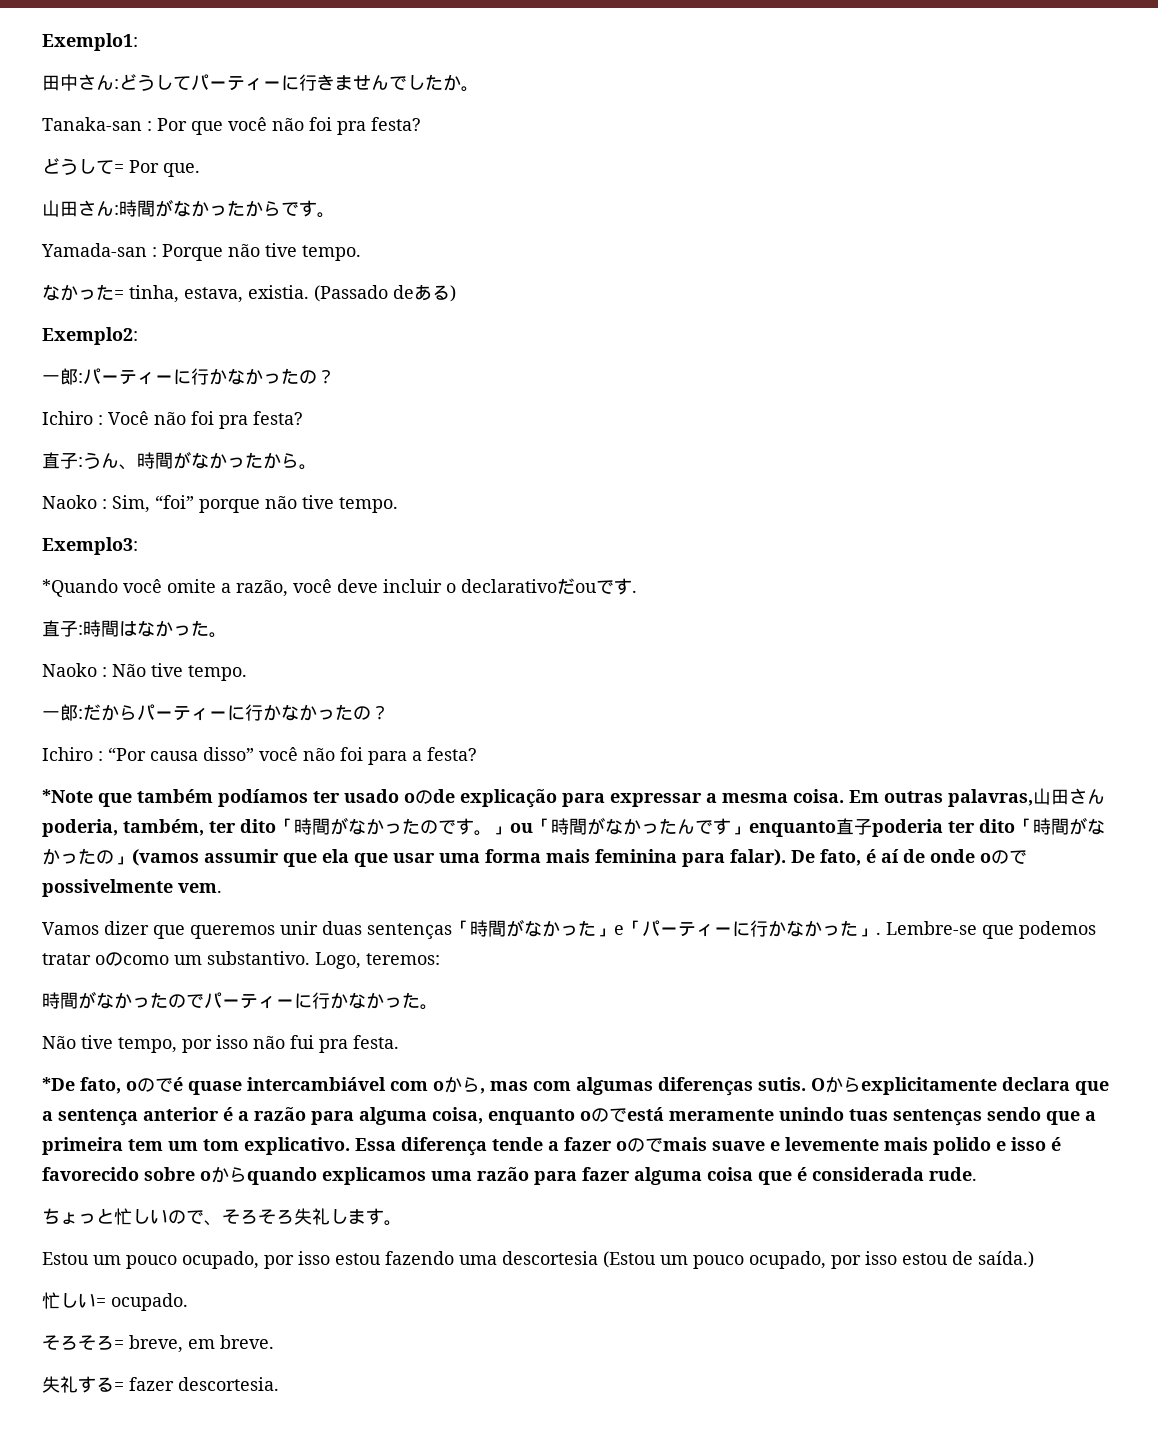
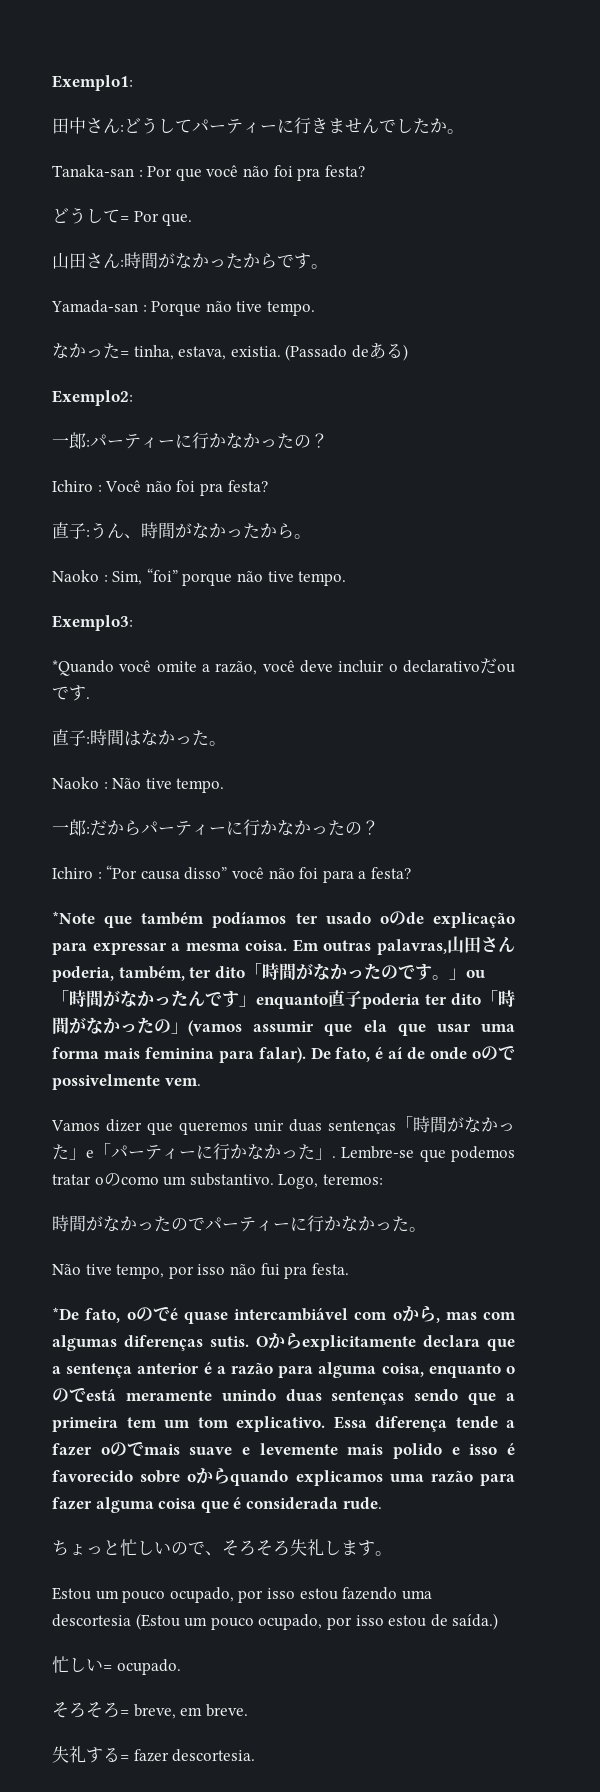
[849,1109,888,1121] tuas -> [285,1389,322,1401] duas

